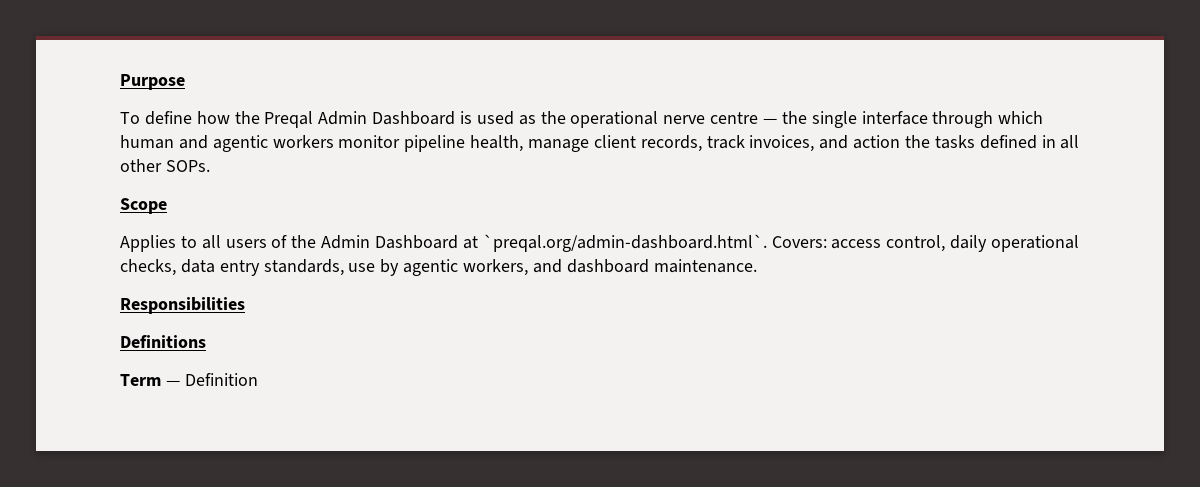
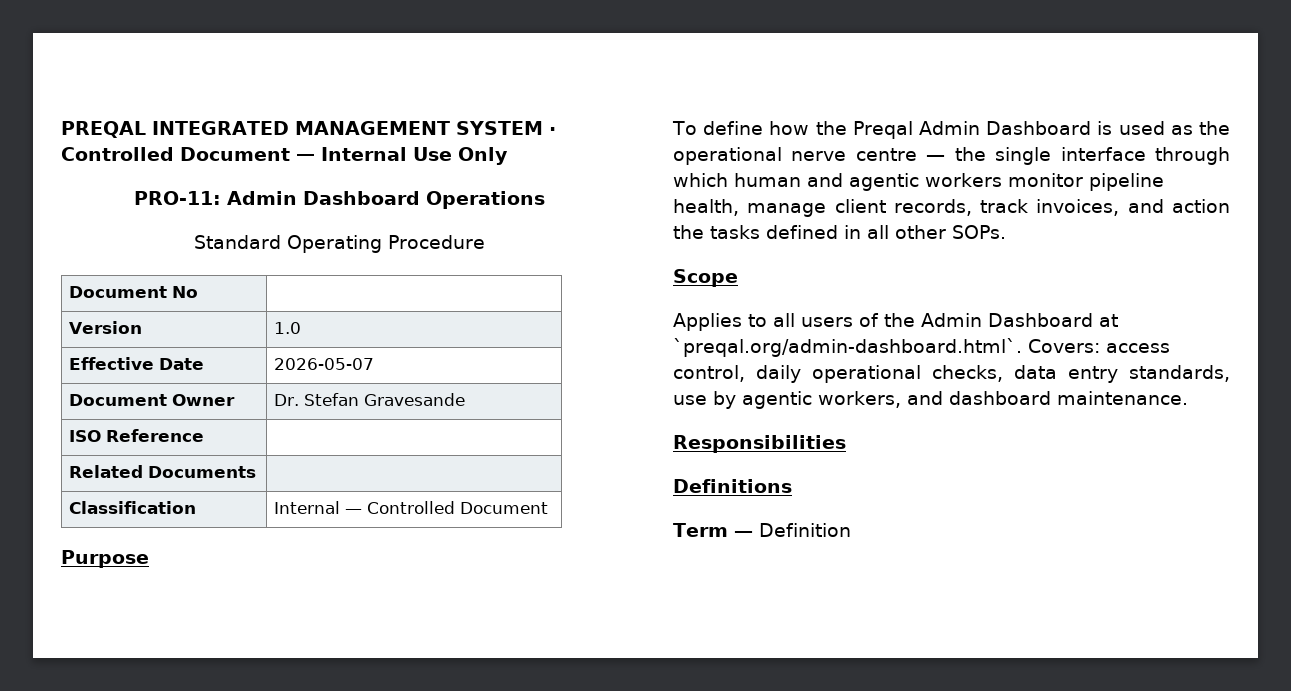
(120, 82) none -> [61,121,556,138] [61,147,508,165] [134,191,545,209] [194,235,485,253] [69,286,199,298] [69,321,143,334] [274,322,302,334] [69,357,205,370] [274,358,375,370] [69,394,236,406] [274,393,466,406] [69,429,205,442] [69,465,257,478] [69,501,197,514] [274,501,549,514] PREQAL INTEGRATED MANAGEMENT SYSTEM · Controlled Document — Internal Use Only // PRO-11: Admin Dashboard Operations // Standard Operating Procedure // Document No | // Version | 1.0 // Effective Date | 2026-05-07 // Document Owner | Dr. Stefan Gravesande // ISO Reference | // Related Documents | // Classification | Internal — Controlled Document //

